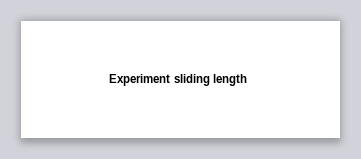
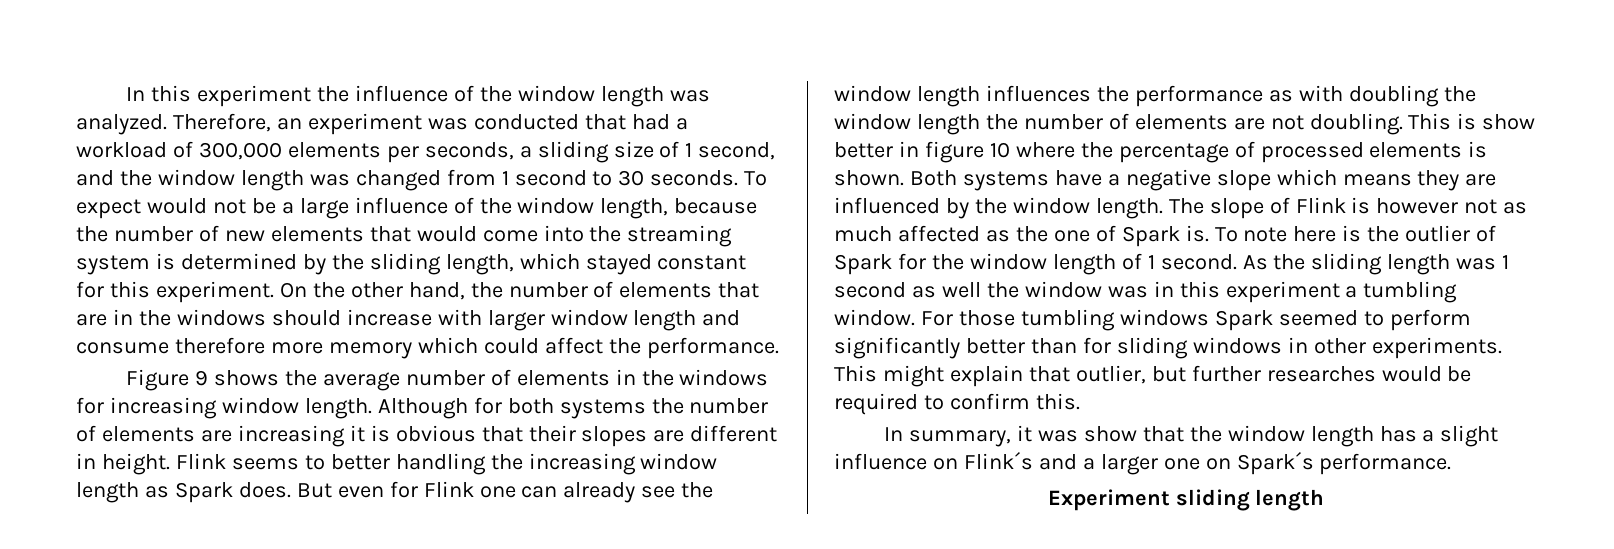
(109, 80) none -> [126,85,710,107] [76,113,688,135] [76,141,776,163] [76,169,768,191] [76,197,758,219] [76,225,733,247] [76,253,747,275] [76,281,760,303] [76,309,741,331] [76,337,779,359] [126,369,769,391] [76,397,769,419] [76,425,778,447] [76,453,718,475] [76,481,714,503] [834,85,1476,107] [834,113,1536,135] [834,141,1488,163] [834,169,1497,191] [834,197,1528,219] [834,225,1497,247] [834,253,1510,275] [834,281,1458,303] [834,309,1471,331] [834,337,1502,359] [834,365,1472,387] [834,393,1080,415] [884,425,1499,447] [834,452,1452,475] In this experiment the influence of the window length was analyzed. Therefore, an experiment was conducted that had a workload of 300,000 elements per seconds, a sliding size of 1 second, and the window length was changed from 1 second to 30 seconds. To expect would not be a large influence of the window length, because the number of new elements that would come into the streaming system is determined by the sliding length, which stayed constant for this experiment. On the other hand, the number of elements that are in the windows should increase with larger window length and consume therefore more memory which could affect the performance. // Figure 9 shows the average number of elements in the windows for increasing window length. Although for both systems the number of elements are increasing it is obvious that their slopes are different in height. Flink seems to better handling the increasing window length as Spark does. But even for Flink one can already see the window length influences the performance as with doubling the window length the number of elements are not doubling. This is show better in figure 10 where the percentage of processed elements is shown. Both systems have a negative slope which means they are influenced by the window length. The slope of Flink is however not as much affected as the one of Spark is. To note here is the outlier of Spark for the window length of 1 second. As the sliding length was 1 second as well the window was in this experiment a tumbling window. For those tumbling windows Spark seemed to perform significantly better than for sliding windows in other experiments. This might explain that outlier, but further researches would be required to confirm this. // In summary, it was show that the window length has a slight influence on Flink´s and a larger one on Spark´s performance. //

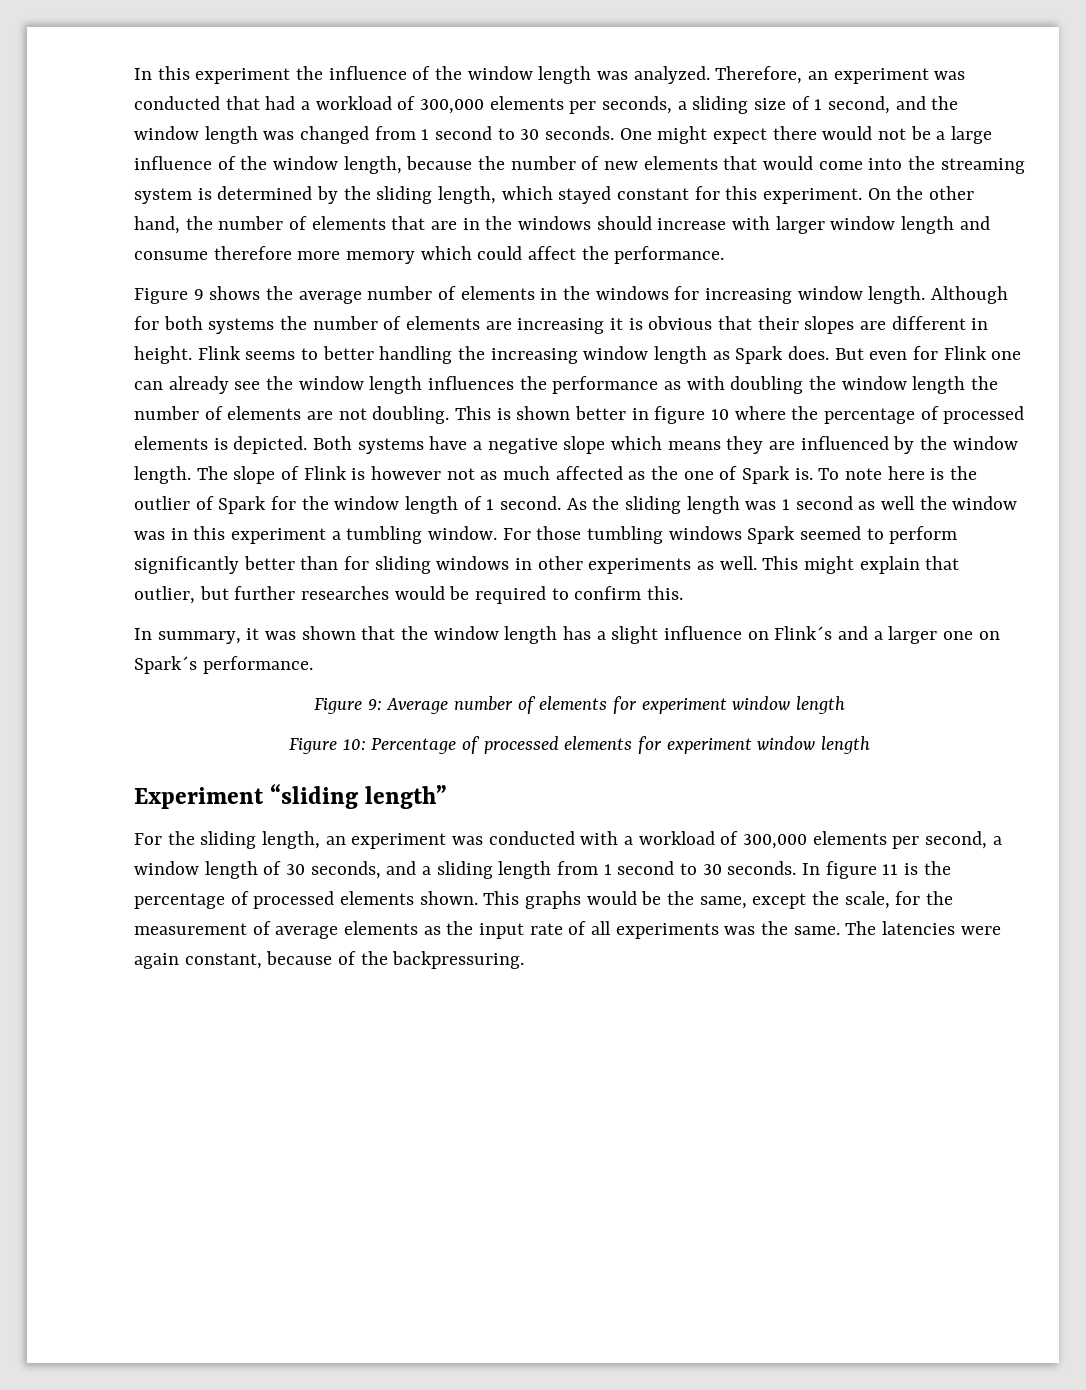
[744,171,768,186] [76,199,141,219] To expect -> [619,126,817,144] One might expect there
[1482,114,1536,130] show -> [516,406,571,420] shown
[834,170,904,186] shown. -> [233,436,308,454] depicted.
[1371,337,1502,359] experiments. -> [588,556,757,574] experiments as well.
[1083,426,1137,442] show -> [301,626,356,640] shown
[1047,489,1325,511] Experiment sliding length -> [313,696,846,714] [288,736,871,754] [134,784,448,809] [134,831,1002,849] [134,861,951,879] [134,891,954,909] [134,921,1001,939] [134,951,525,969] Figure 9: Average number of elements for experiment window length // Figure 10: Percentage of processed elements for experiment window length // Experiment “sliding length” // For the sliding length, an experiment was conducted with a workload of 300,000 elements per second, a window length of 30 seconds, and a sliding length from 1 second to 30 seconds. In figure 11 is the percentage of processed elements shown. This graphs would be the same, except the scale, for the measurement of average elements as the input rate of all experiments was the same. The latencies were again constant, because of the backpressuring.

